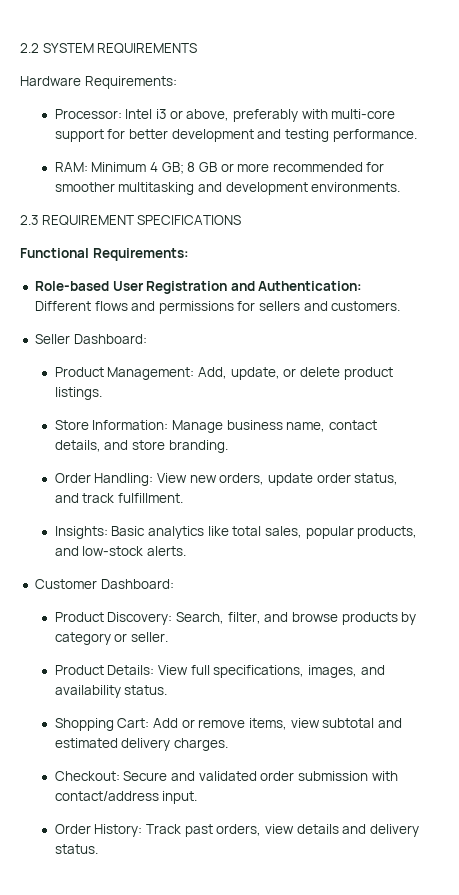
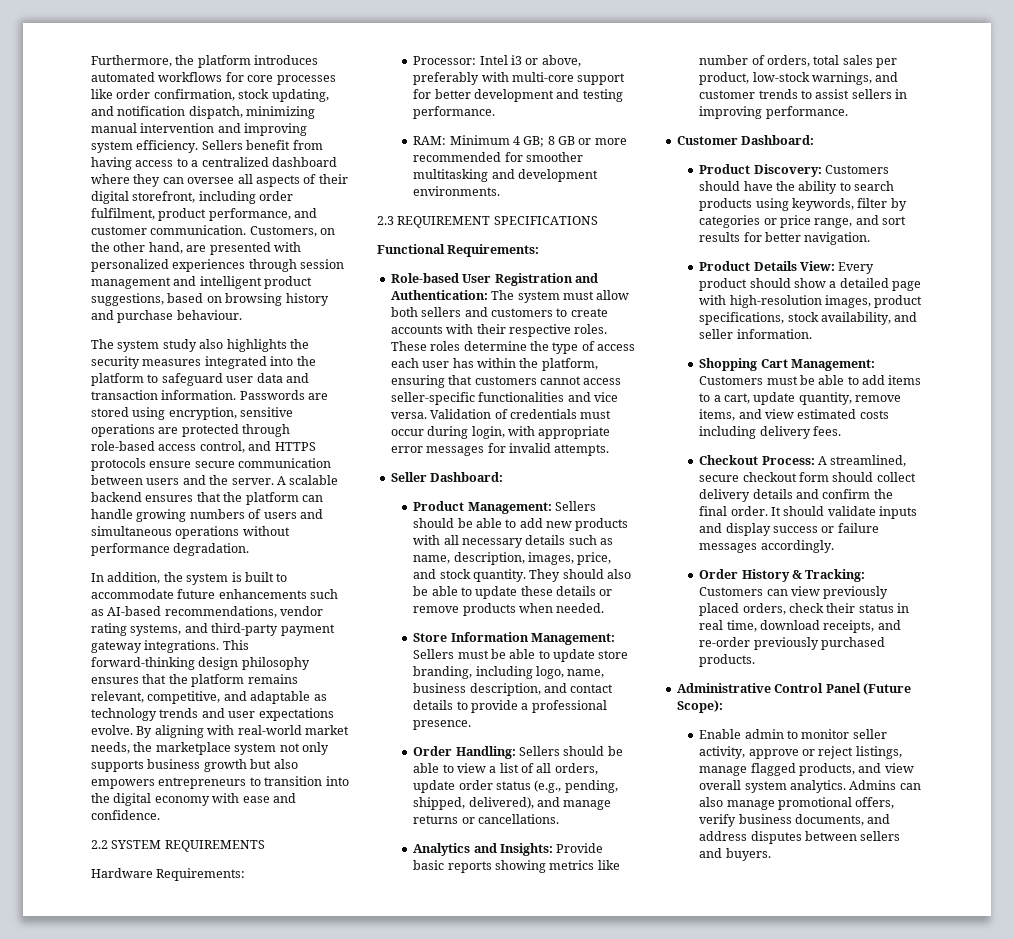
(20, 48) none -> [91,55,319,68] [91,72,336,85] [91,89,329,102] [91,106,316,119] [91,123,308,136] [91,140,323,153] [91,157,337,170] [91,174,348,187] [91,191,294,204] [91,208,318,221] [91,225,336,237] [91,242,301,255] [91,259,345,272] [91,276,313,289] [91,293,329,306] [91,310,242,323] [91,339,309,352] [91,356,316,369] [91,373,309,386] [91,390,329,400] [91,407,294,420] [91,424,291,437] [91,441,316,453] [91,458,332,471] [91,475,339,485] [91,492,323,505] [91,509,323,522] [91,526,290,539] [91,543,250,556] [91,572,288,585] [91,589,339,599] [91,606,324,618] [91,623,335,636] [91,640,249,653] [91,657,310,670] [91,674,298,687] [91,691,327,704] [91,708,334,721] [91,725,349,738] [91,742,329,755] [91,759,298,772] [91,776,349,789] [91,793,296,806] [91,810,160,820] Furthermore, the platform introduces automated workflows for core processes like order confirmation, stock updating, and notification dispatch, minimizing manual intervention and improving system efficiency. Sellers benefit from having access to a centralized dashboard where they can oversee all aspects of their digital storefront, including order fulfilment, product performance, and customer communication. Customers, on the other hand, are presented with personalized experiences through session management and intelligent product suggestions, based on browsing history and purchase behaviour. // The system study also highlights the security measures integrated into the platform to safeguard user data and transaction information. Passwords are stored using encryption, sensitive operations are protected through role-based access control, and HTTPS protocols ensure secure communication between users and the server. A scalable backend ensures that the platform can handle growing numbers of users and simultaneous operations without performance degradation. // In addition, the system is built to accommodate future enhancements such as AI-based recommendations, vendor rating systems, and third-party payment gateway integrations. This forward-thinking design philosophy ensures that the platform remains relevant, competitive, and adaptable as technology trends and user expectations evolve. By aligning with real-world market needs, the marketplace system not only supports business growth but also empowers entrepreneurs to transition into the digital economy with ease and confidence. //
[34,301,401,314] [34,334,147,344] [54,367,393,380] [54,387,102,400] [54,420,377,433] [54,440,228,453] [54,473,399,486] [54,493,183,503] [54,526,418,539] [54,546,186,556] [34,579,174,589] [54,612,417,625] [54,632,168,645] [54,665,385,678] [54,685,168,698] [54,718,402,731] [54,738,228,751] [54,771,398,781] [54,791,198,804] [54,824,419,837] [54,844,98,854] Different flows and permissions for sellers and customers. // Seller Dashboard: // Product Management: Add, update, or delete product listings. // Store Information: Manage business name, contact details, and store branding. // Order Handling: View new orders, update order status, and track fulfillment. // Insights: Basic analytics like total sales, popular products, and low-stock alerts. // Customer Dashboard: // Product Discovery: Search, filter, and browse products by category or seller. // Product Details: View full specifications, images, and availability status. // Shopping Cart: Add or remove items, view subtotal and estimated delivery charges. // Checkout: Secure and validated order submission with contact/address input. // Order History: Track past orders, view details and delivery status. -> [491,290,630,303] [390,307,608,317] [390,324,608,337] [390,341,635,354] [390,358,598,371] [390,375,622,388] [390,392,618,405] [390,409,612,419] [390,426,611,439] [390,443,610,456] [390,472,504,482] [413,501,596,514] [413,518,629,531] [413,535,614,548] [413,552,612,565] [413,569,632,582] [413,586,613,599] [413,603,605,616] [413,632,615,645] [413,649,629,662] [413,666,605,679] [413,683,614,696] [413,700,607,713] [413,720,472,730] [413,746,623,759] [413,763,598,775] [413,780,618,793] [413,797,612,810] [413,814,559,824] [413,843,604,856] [413,860,620,873] [699,55,898,68] [699,72,899,85] [699,89,908,99] [699,106,848,119] [676,135,815,145] [699,164,889,177] [699,181,895,194] [699,198,907,211] [699,215,907,228] [699,232,871,245] [699,261,875,274] [699,278,922,291] [699,295,923,308] [699,312,918,325] [699,329,812,339] [699,358,875,371] [699,375,922,385] [699,392,902,405] [699,409,889,421] [699,426,841,439] [699,455,907,467] [699,472,916,482] [699,489,893,502] [699,506,918,519] [699,523,879,536] [699,540,834,553] [699,569,866,582] [699,586,889,599] [699,603,910,616] [699,620,901,633] [699,637,885,650] [699,654,756,667] [676,683,911,695] [676,700,723,713] [699,729,887,739] [699,746,902,759] [699,763,914,776] [699,780,921,793] [699,797,895,810] [699,814,891,827] [699,831,901,844] [699,848,771,861] The system must allow both sellers and customers to create accounts with their respective roles. These roles determine the type of access each user has within the platform, ensuring that customers cannot access seller-specific functionalities and vice versa. Validation of credentials must occur during login, with appropriate error messages for invalid attempts. // Seller Dashboard: // Product Management: Sellers should be able to add new products with all necessary details such as name, description, images, price, and stock quantity. They should also be able to update these details or remove products when needed. // Store Information Management: Sellers must be able to update store branding, including logo, name, business description, and contact details to provide a professional presence. // Order Handling: Sellers should be able to view a list of all orders, update order status (e.g., pending, shipped, delivered), and manage returns or cancellations. // Analytics and Insights: Provide basic reports showing metrics like number of orders, total sales per product, low-stock warnings, and customer trends to assist sellers in improving performance. // Customer Dashboard: // Product Discovery: Customers should have the ability to search products using keywords, filter by categories or price range, and sort results for better navigation. // Product Details View: Every product should show a detailed page with high-resolution images, product specifications, stock availability, and seller information. // Shopping Cart Management: Customers must be able to add items to a cart, update quantity, remove items, and view estimated costs including delivery fees. // Checkout Process: A streamlined, secure checkout form should collect delivery details and confirm the final order. It should validate inputs and display success or failure messages accordingly. // Order History & Tracking: Customers can view previously placed orders, check their status in real time, download receipts, and re-order previously purchased products. // Administrative Control Panel (Future Scope): // Enable admin to monitor seller activity, approve or reject listings, manage flagged products, and view overall system analytics. Admins can also manage promotional offers, verify business documents, and address disputes between sellers and buyers.

